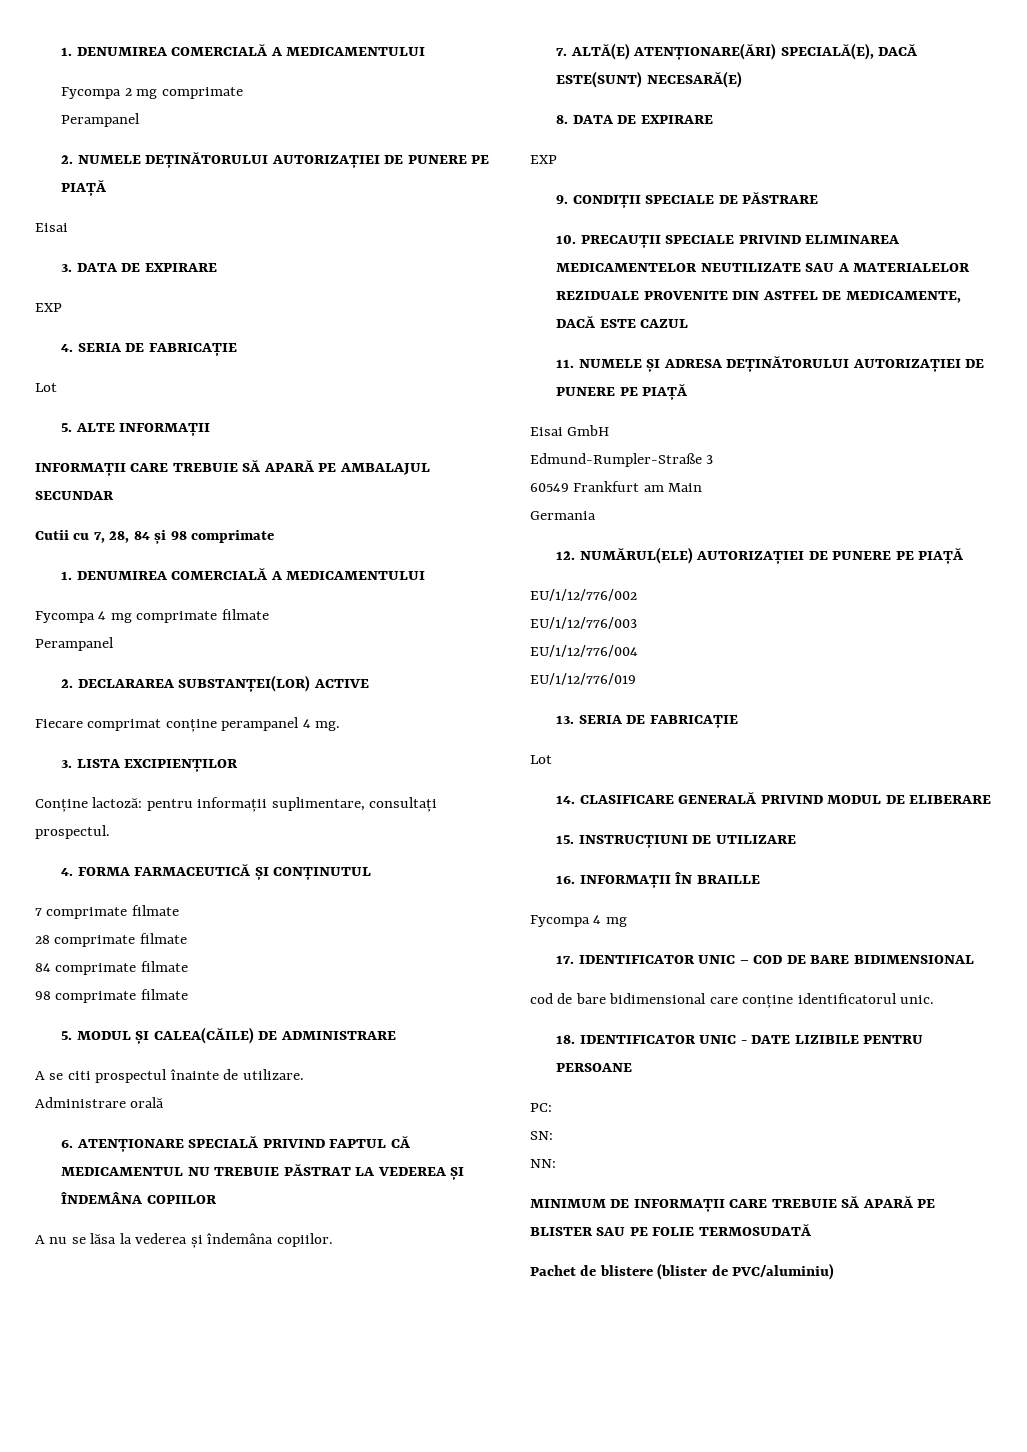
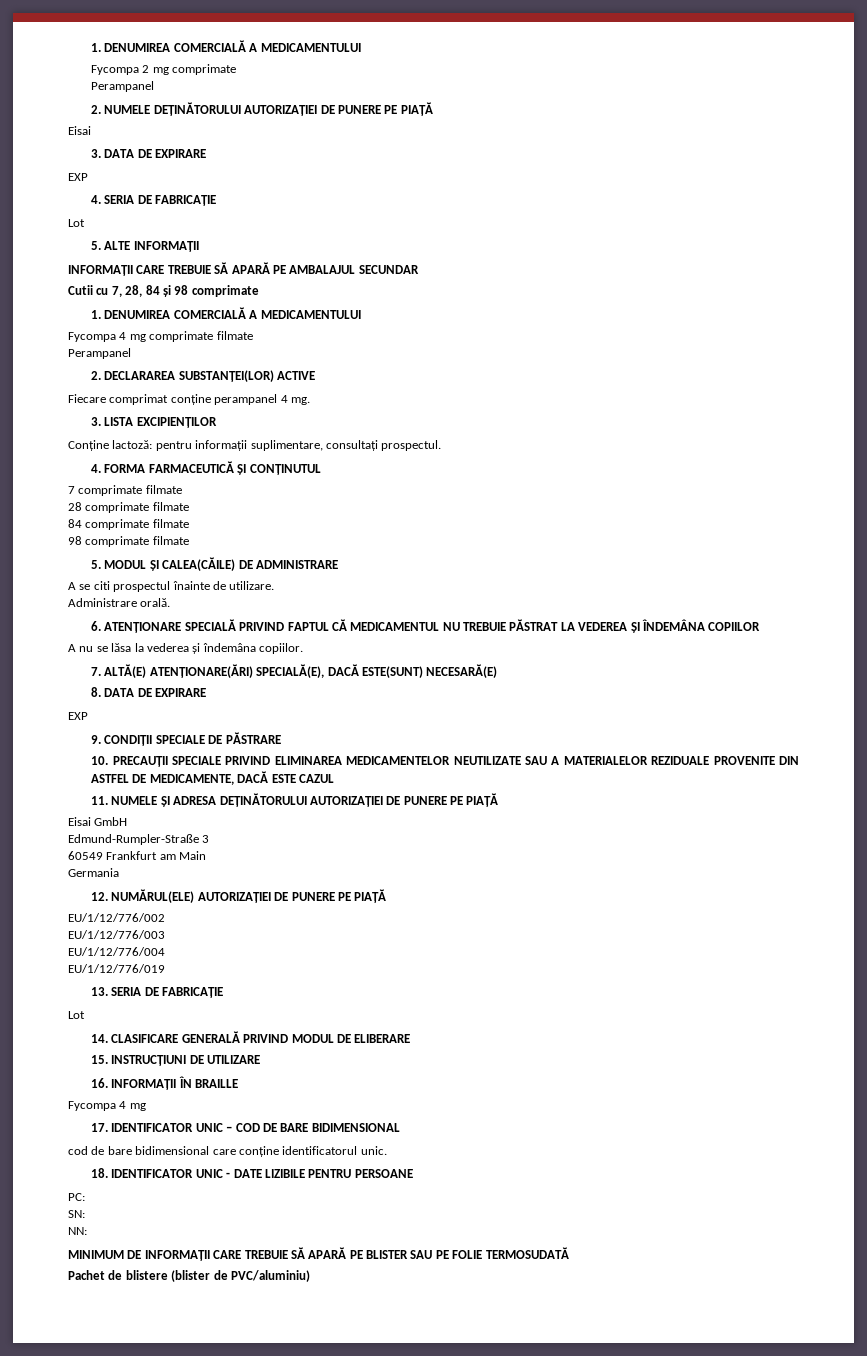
[130,1097,165,1108] orală -> [140,598,171,607] orală.

